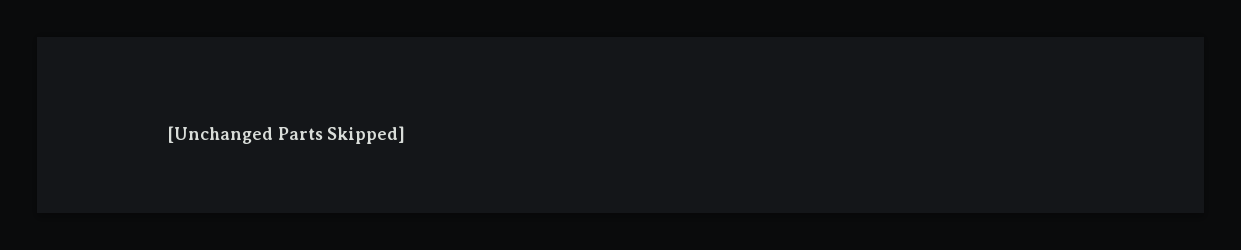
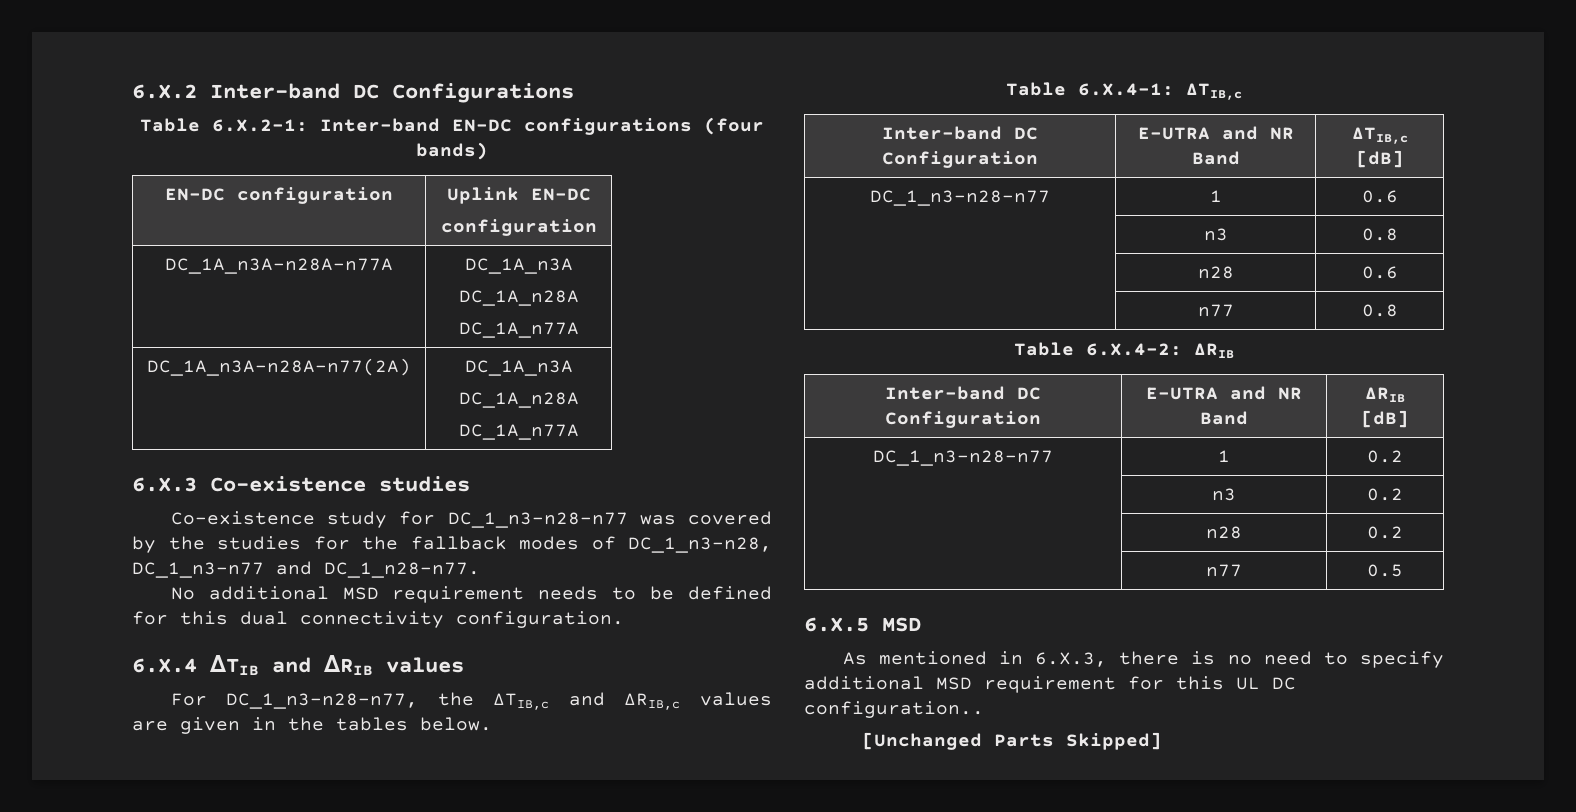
(166, 135) none -> [132,83,574,103] [140,117,764,135] [416,142,488,160] [165,187,393,204] [446,187,591,204] [440,219,597,236] [165,258,393,274] [464,258,573,274] [458,290,579,306] [458,322,579,338] [147,358,411,376] [464,360,573,376] [458,392,579,408] [458,424,579,440] [132,476,470,492] [170,511,772,528] [132,536,772,553] [132,561,480,578] [170,586,772,603] [132,611,624,628] [132,655,464,675] [170,692,772,710] [132,717,492,734] [1006,82,1242,100] [882,126,1038,140] [882,151,1038,168] [1137,126,1294,140] [1191,151,1240,165] [1351,127,1408,144] [1355,150,1404,168] [870,190,1050,206] [1209,190,1222,202] [1361,190,1398,203] [1203,228,1228,241] [1361,228,1398,241] [1197,266,1234,279] [1361,266,1398,279] [1197,304,1234,317] [1361,304,1398,317] [1014,342,1234,358] [885,386,1041,400] [885,411,1041,428] [1146,386,1302,400] [1200,411,1248,425] [1365,387,1405,402] [1361,410,1409,428] [873,450,1053,466] [1218,450,1230,462] [1367,450,1403,463] [1212,488,1236,501] [1367,488,1403,501] [1206,526,1242,539] [1367,526,1403,539] [1206,564,1242,577] [1367,564,1403,577] [804,617,921,632] [842,651,1444,668] [804,676,1296,693] [804,701,984,718] 6.X.2 Inter-band DC Configurations // Table 6.X.2-1: Inter-band EN-DC configurations (four bands) // EN-DC configuration | Uplink EN-DC // configuration // DC_1A_n3A-n28A-n77A | DC_1A_n3A // DC_1A_n28A // DC_1A_n77A // DC_1A_n3A-n28A-n77(2A) | DC_1A_n3A // DC_1A_n28A // DC_1A_n77A // 6.X.3 Co-existence studies // Co-existence study for DC_1_n3-n28-n77 was covered by the studies for the fallback modes of DC_1_n3-n28, DC_1_n3-n77 and DC_1_n28-n77. // No additional MSD requirement needs to be defined for this dual connectivity configuration. // 6.X.4 ∆TIB and ∆RIB values // For DC_1_n3-n28-n77, the ΔTIB,c and ΔRIB,c values are given in the tables below. // Table 6.X.4-1: ΔTIB,c // Inter-band DC Configuration | E-UTRA and NR Band | ΔTIB,c [dB] // DC_1_n3-n28-n77 | 1 | 0.6 // | n3 | 0.8 // | n28 | 0.6 // | n77 | 0.8 // Table 6.X.4-2: ΔRIB // Inter-band DC Configuration | E-UTRA and NR Band | ΔRIB [dB] // DC_1_n3-n28-n77 | 1 | 0.2 // | n3 | 0.2 // | n28 | 0.2 // | n77 | 0.5 // 6.X.5 MSD // As mentioned in 6.X.3, there is no need to specify additional MSD requirement for this UL DC configuration.. //

